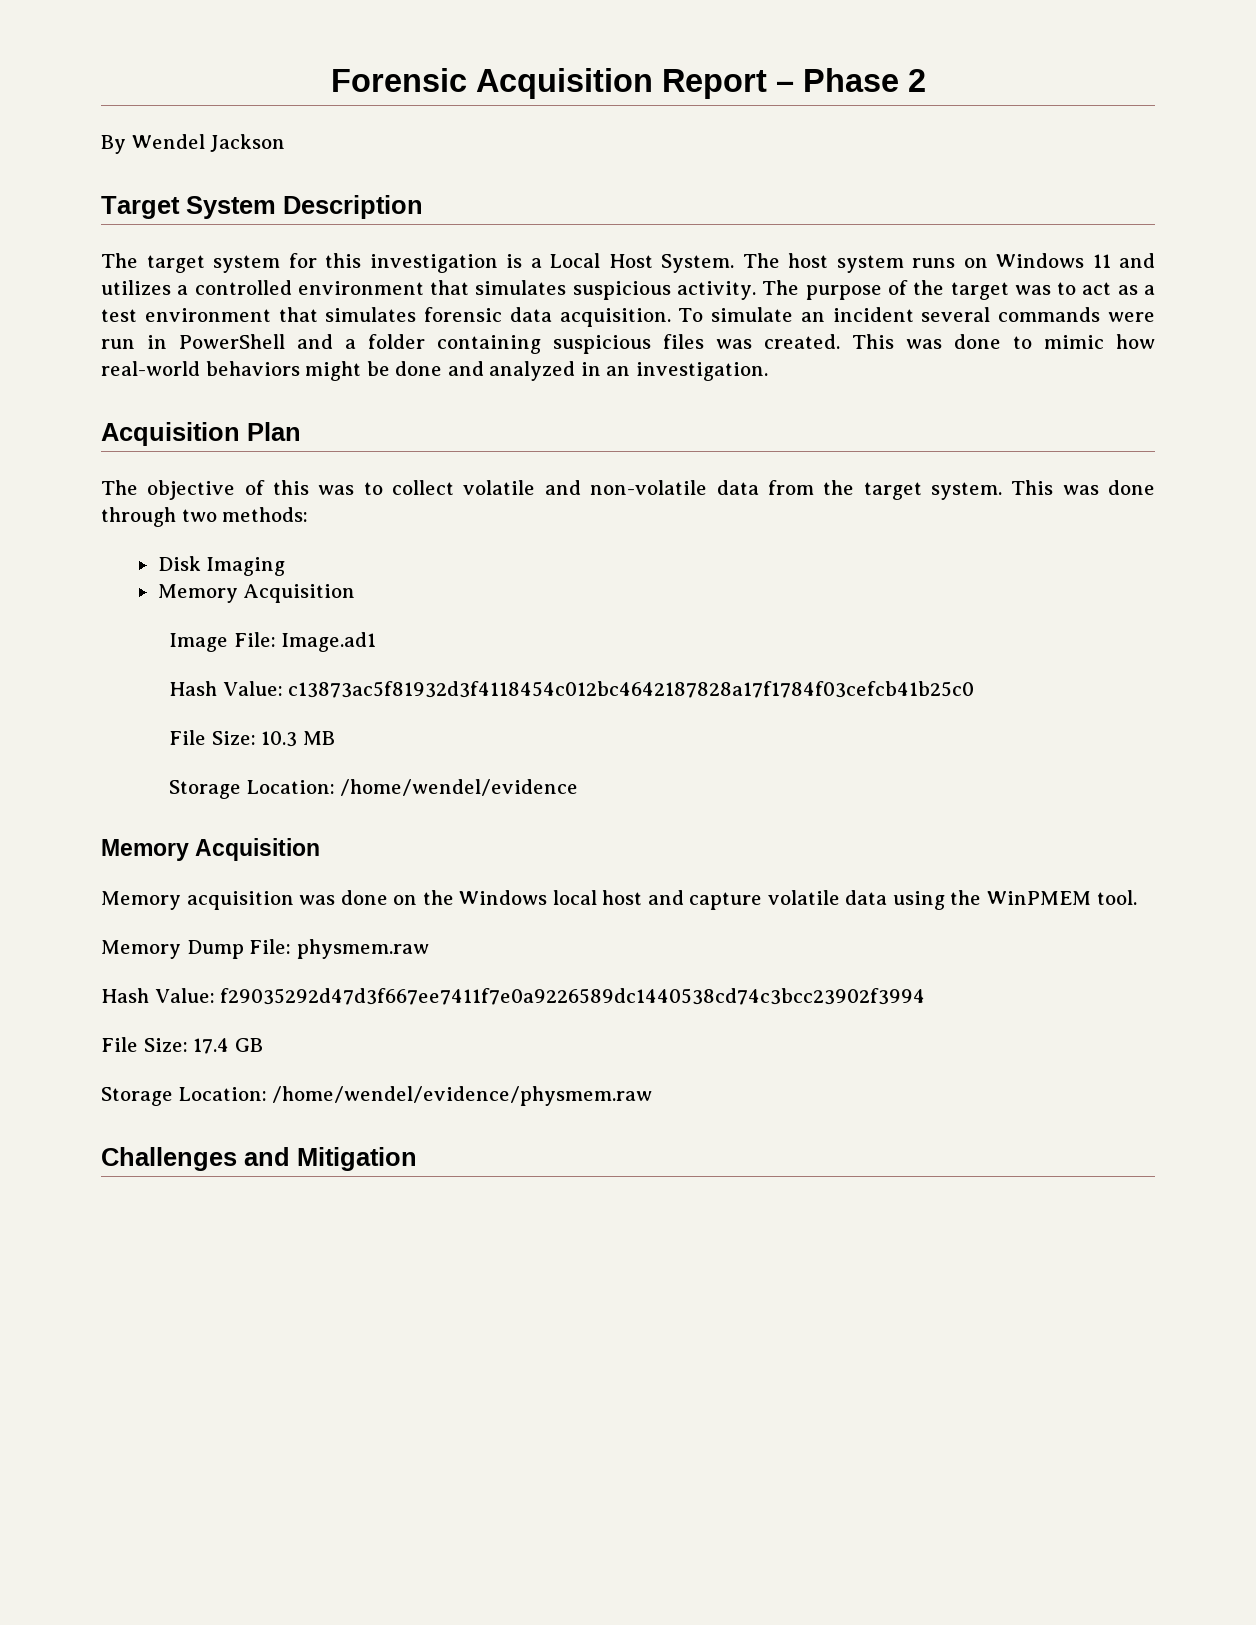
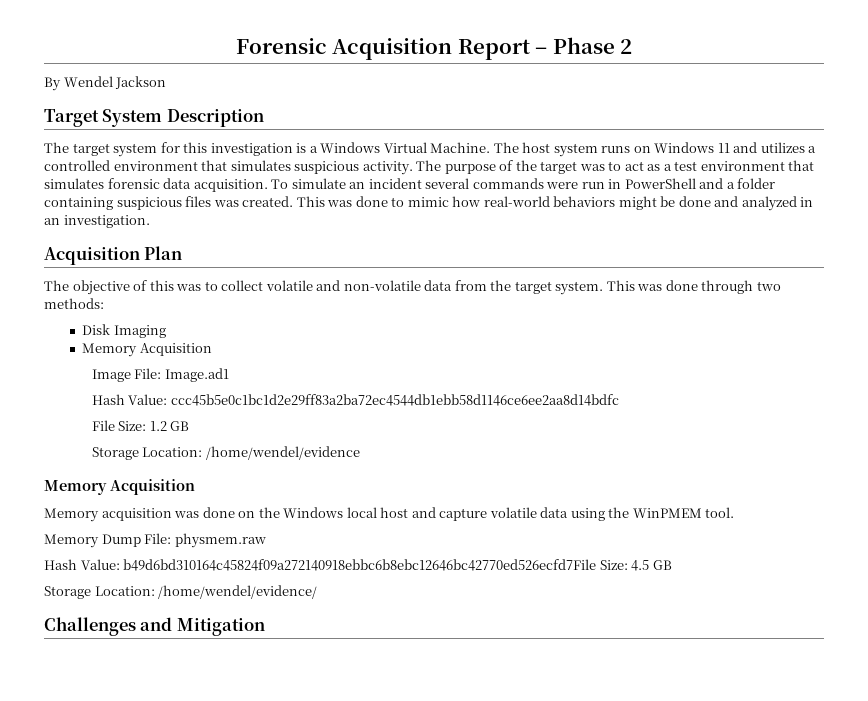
[550,253,734,273] Local Host System. -> [320,142,491,153] Windows Virtual Machine.
[288,681,975,698] [169,730,335,747] c13873ac5f81932d3f4118454c012bc4642187828a17f1784f03cefcb41b25c0 // File Size: 10.3 MB -> [170,394,619,406] [91,420,190,431] ccc45b5e0c1bc1d2e29ff83a2ba72ec4544db1ebb58d1146ce6ee2aa8d14bdfc // File Size: 1.2 GB
[220,988,926,1005] [101,1037,263,1054] [101,1086,653,1106] f29035292d47d3f667ee7411f7e0a9226589dc1440538cd74c3bcc23902f3994 // File Size: 17.4 GB // Storage Location: /home/wendel/evidence/physmem.raw -> [123,559,672,571] [44,585,318,599] b49d6bd310164c45824f09a272140918ebbc6b8ebc12646bc42770ed526ecfd7File Size: 4.5 GB // Storage Location: /home/wendel/evidence/

